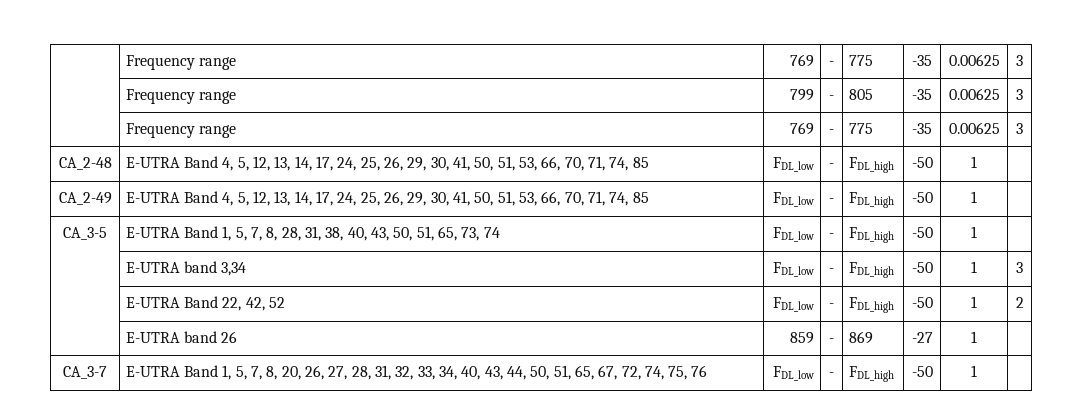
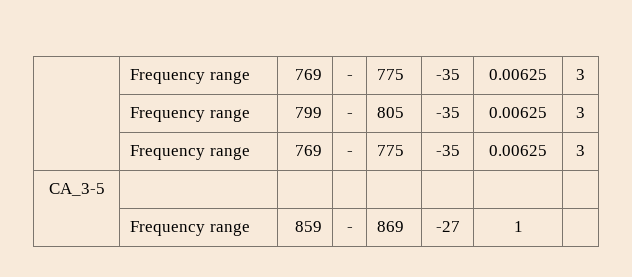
[58,157,112,170] [125,156,649,171] [773,157,815,172] [829,163,834,168] [848,157,894,173] [911,157,933,168] [971,156,977,168] [58,192,112,205] [125,191,649,206] [773,192,815,207] [829,198,834,203] [848,192,894,208] [911,192,933,203] [971,191,977,203] [63,227,107,240] [125,226,500,241] [773,227,815,242] [829,233,834,238] [848,227,894,243] [911,227,933,238] [971,226,977,238] [125,261,247,276] [773,262,815,277] [829,268,834,273] [848,262,894,278] [911,262,933,273] [971,261,977,273] [1016,262,1023,273] [125,296,286,311] [773,297,815,312] [829,303,834,308] [848,297,894,313] [911,297,933,308] [971,296,977,308] [1015,297,1024,308] [125,331,238,343] CA_2-48 | E-UTRA Band 4, 5, 12, 13, 14, 17, 24, 25, 26, 29, 30, 41, 50, 51, 53, 66, 70, 71, 74, 85 | FDL_low | - | FDL_high | -50 | 1 | // CA_2-49 | E-UTRA Band 4, 5, 12, 13, 14, 17, 24, 25, 26, 29, 30, 41, 50, 51, 53, 66, 70, 71, 74, 85 | FDL_low | - | FDL_high | -50 | 1 | // CA_3-5 | E-UTRA Band 1, 5, 7, 8, 28, 31, 38, 40, 43, 50, 51, 65, 73, 74 | FDL_low | - | FDL_high | -50 | 1 | // | E-UTRA band 3,34 | FDL_low | - | FDL_high | -50 | 1 | 3 // | E-UTRA Band 22, 42, 52 | FDL_low | - | FDL_high | -50 | 1 | 2 // | E-UTRA band 26 -> [48,183,105,196] [130,221,250,236] CA_3-5 | | | | | | | // | Frequency range
[63,366,107,379] [125,365,708,380] [773,366,815,381] [829,372,834,377] [848,366,894,382] [911,366,933,377] [971,365,977,377] // CA_3-7 | E-UTRA Band 1, 5, 7, 8, 20, 26, 27, 28, 31, 32, 33, 34, 40, 43, 44, 50, 51, 65, 67, 72, 74, 75, 76 | FDL_low | - | FDL_high | -50 | 1 | -> (523, 226) none

